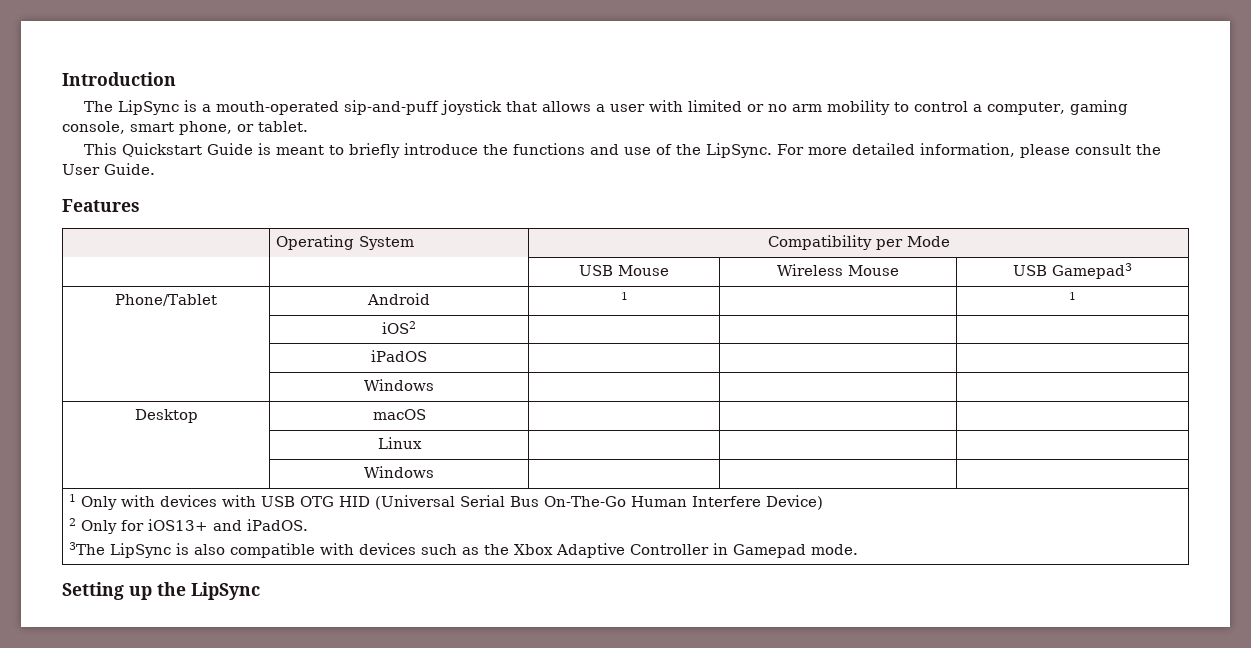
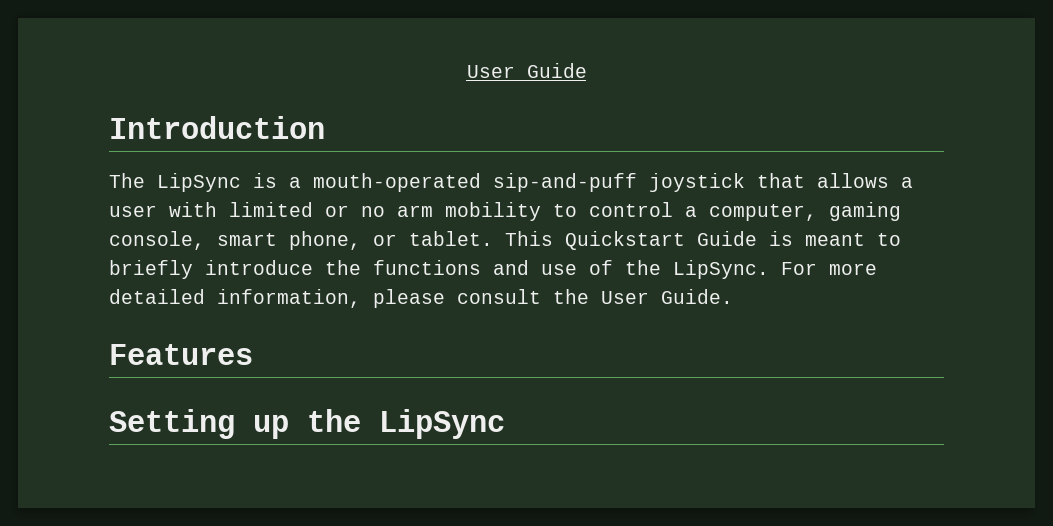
(62, 79) none -> [466,63,587,78] User Guide //
(308, 126) // -> (493, 238) none
[275,235,414,250] [767,235,950,250] [579,265,669,276] [777,264,899,276] [1013,263,1133,279] [115,294,218,306] [367,293,430,305] [620,292,628,300] [1069,292,1076,300] [382,321,416,334] [371,350,427,362] [364,379,434,391] [134,409,198,423] [372,409,426,420] [377,437,422,449] [364,466,434,478] [68,494,823,510] [68,518,308,534] [68,542,858,558] // | Operating System | Compatibility per Mode // | | USB Mouse | Wireless Mouse | USB Gamepad3 // Phone/Tablet | Android | 1 | | 1 // | iOS2 | | | // | iPadOS | | | // | Windows | | | // Desktop | macOS | | | // | Linux | | | // | Windows | | | // 1 Only with devices with USB OTG HID (Universal Serial Bus On-The-Go Human Interfere Device) // 2 Only for iOS13+ and iPadOS. // 3The LipSync is also compatible with devices such as the Xbox Adaptive Controller in Gamepad mode. -> (253, 354) none

